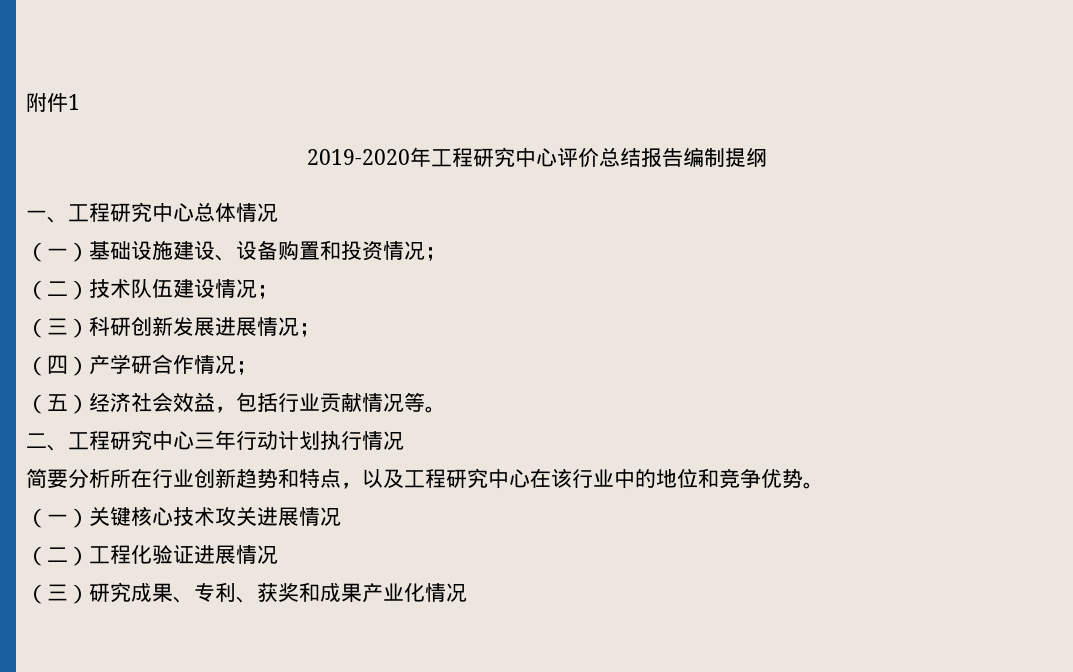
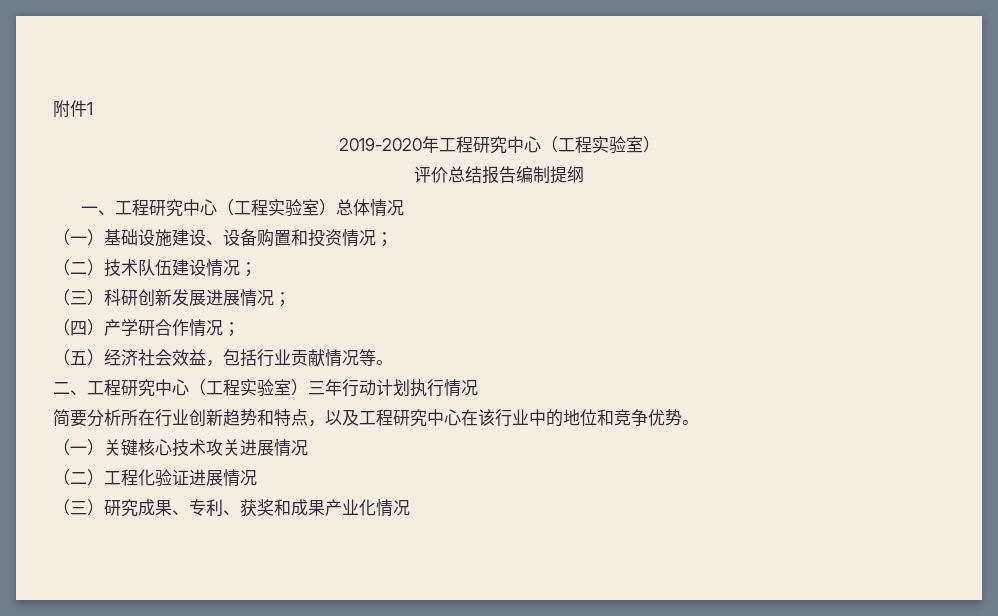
(557, 157) none -> [540,136,660,154] （工程实验室） //
(194, 212) none -> [217,199,337,217] （工程实验室）
(194, 440) none -> [189,379,308,397] （工程实验室）

